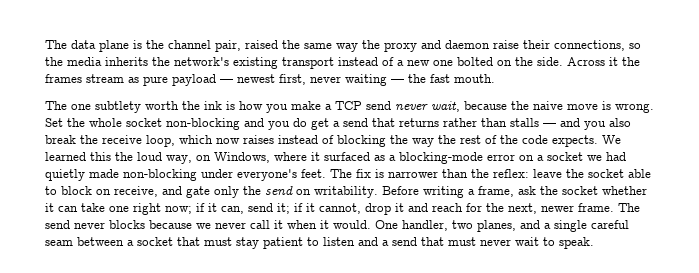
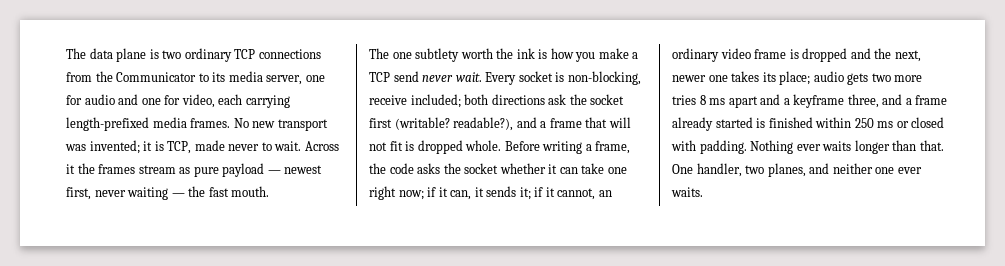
[146,40,641,52] [45,57,563,69] the channel pair, raised the same way the proxy and daemon raise their connections, so the media inherits the network's existing transport instead of a new one bolted on the side. -> [162,48,321,62] [66,71,325,85] [66,94,290,108] [66,117,328,131] [65,140,302,154] two ordinary TCP connections from the Communicator to its media server, one for audio and one for video, each carrying length-prefixed media frames. No new transport was invented; it is TCP, made never to wait.
[431,101,654,113] [45,118,631,130] [45,135,621,147] [45,152,626,164] [45,169,651,181] [45,186,378,198] wait, because the naive move is wrong. Set the whole socket non-blocking and you do get a send that returns rather than stalls — and you also break the receive loop, which now raises instead of blocking the way the rest of the code expects. We learned this the loud way, on Windows, where it surfaced as a blocking-mode error on a socket we had quietly made non-blocking under everyone's feet. The fix is narrower than the reflex: leave the socket able to block on receive, and gate only the send on writability. -> [455,71,641,85] [369,94,625,108] [369,117,631,131] [369,140,502,154] wait. Every socket is non-blocking, receive included; both directions ask the socket first (writable? readable?), and a frame that will not fit is dropped whole.
[518,186,536,195] ask -> [369,163,441,174] the code asks
[248,203,273,212] send -> [474,186,517,197] it sends
[365,203,640,215] [45,220,371,229] drop it and reach for the next, newer frame. The send never blocks because we never call it when it would. -> [598,190,612,197] [672,48,921,62] [672,71,923,85] [672,94,948,108] [672,117,945,131] [671,140,944,154] an ordinary video frame is dropped and the next, newer one takes its place; audio gets two more tries 8 ms apart and a keyframe three, and a frame already started is finished within 250 ms or closed with padding. Nothing ever waits longer than that.
[544,220,629,232] [45,237,594,249] a single careful seam between a socket that must stay patient to listen and a send that must never wait to speak. -> [832,163,922,174] [671,187,703,197] neither one ever waits.

